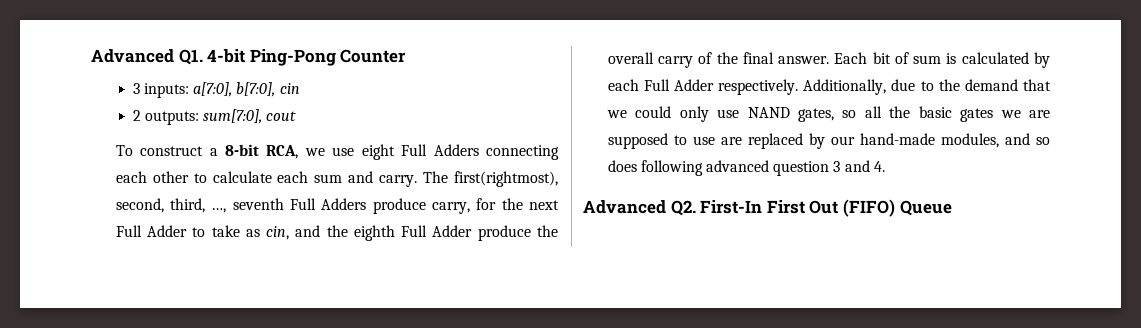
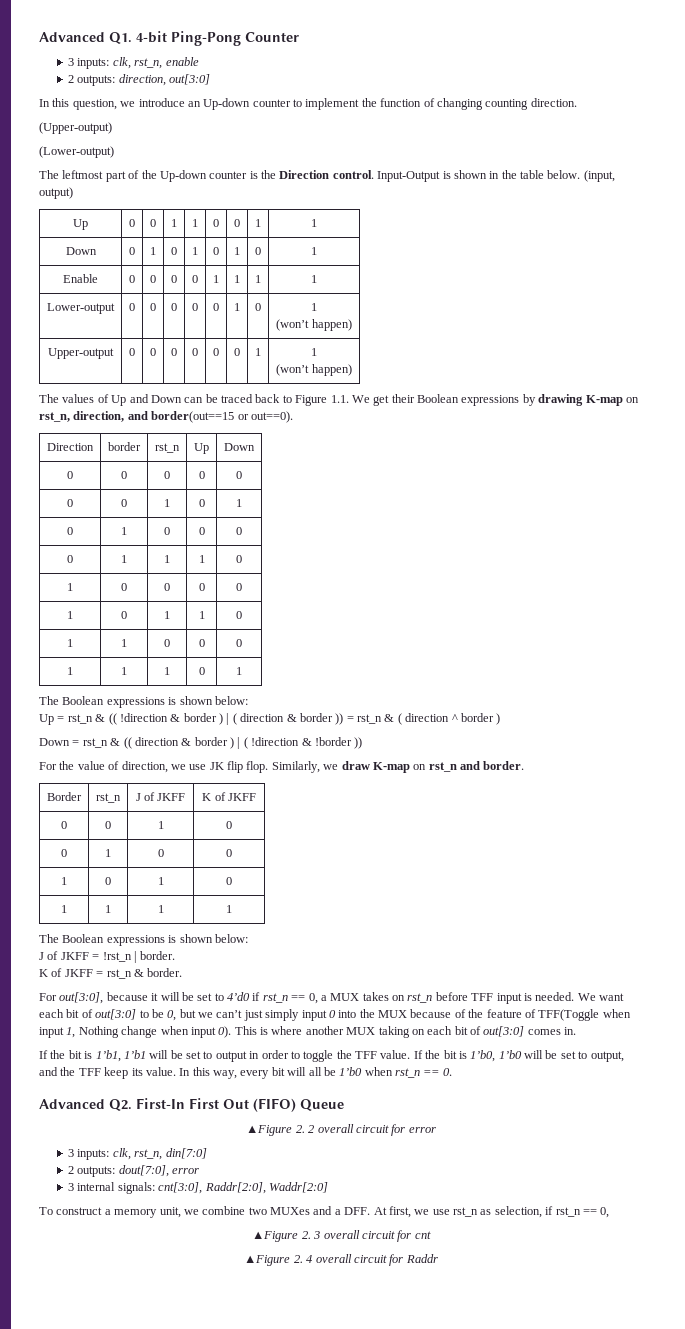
[193,82,300,97] [132,109,297,125] [115,144,559,160] [115,171,558,187] [115,198,559,214] [115,225,558,241] [607,52,1050,68] [607,79,1051,95] [606,106,1050,122] [607,133,1050,149] [607,160,885,176] a[7:0], b[7:0], cin // 2 outputs: sum[7:0], cout // To construct a 8-bit RCA, we use eight Full Adders connecting each other to calculate each sum and carry. The first(rightmost), second, third, …, seventh Full Adders produce carry, for the next Full Adder to take as cin, and the eighth Full Adder produce the overall carry of the final answer. Each bit of sum is calculated by each Full Adder respectively. Additionally, due to the demand that we could only use NAND gates, so all the basic gates we are supposed to use are replaced by our hand-made modules, and so does following advanced question 3 and 4. -> [112,57,199,69] [67,74,211,86] [39,98,577,110] [39,122,112,134] [39,146,114,158] [39,170,615,182] [39,187,73,199] [73,219,88,230] [129,219,135,227] [150,219,156,227] [171,219,177,227] [192,219,198,227] [213,219,219,227] [234,219,240,227] [255,219,261,227] [311,219,317,227] [65,247,97,255] [129,247,135,255] [150,247,156,255] [171,247,177,255] [192,247,198,255] [213,247,219,255] [234,247,240,255] [255,247,261,255] [311,247,317,255] [63,274,98,283] [129,275,135,283] [150,275,156,283] [171,275,177,283] [192,275,198,283] [213,275,219,283] [234,275,240,283] [255,275,261,283] [311,275,317,283] [47,303,115,314] [129,303,135,311] [150,303,156,311] [171,303,177,311] [192,303,198,311] [213,303,219,311] [234,303,240,311] [255,303,261,311] [311,303,317,311] [276,319,352,331] [48,348,114,359] [129,348,135,356] [150,348,156,356] [171,348,177,356] [192,348,198,356] [213,348,219,356] [234,348,240,356] [255,348,261,356] [311,348,317,356] [276,364,352,376] [39,394,639,406] [39,411,293,423] [47,443,94,451] [108,442,141,451] [155,443,180,453] [194,443,209,454] [224,443,255,451] [67,471,73,479] [121,471,127,479] [164,471,170,479] [198,471,205,479] [236,471,242,479] [67,499,73,507] [121,499,127,507] [164,499,170,507] [198,499,205,507] [236,499,242,507] [67,527,73,535] [121,527,127,535] [164,527,170,535] [198,527,205,535] [236,527,242,535] [67,555,73,563] [121,555,127,563] [164,555,170,563] [198,555,205,563] [236,555,242,563] [67,583,73,591] [121,583,127,591] [164,583,170,591] [198,583,205,591] [236,583,242,591] [67,611,73,619] [121,611,127,619] [164,611,170,619] [198,611,205,619] [236,611,242,619] [67,639,73,647] [121,639,127,647] [164,639,170,647] [198,639,205,647] [236,639,242,647] [67,667,73,675] [121,667,127,675] [164,667,170,675] [198,667,205,675] [236,667,242,675] [39,696,248,708] [39,713,501,725] [39,737,363,749] [39,761,525,773] [47,792,82,801] [96,793,121,803] [135,792,186,801] [202,792,256,801] [61,821,67,829] [105,821,111,829] [157,821,164,829] [226,821,232,829] [61,849,67,857] [105,849,111,857] [157,849,164,857] [226,849,232,857] [61,877,67,885] [105,877,111,885] [157,877,164,885] [226,877,232,885] [61,905,67,913] [105,905,111,913] [157,905,164,913] [226,905,232,913] [39,934,248,946] [39,951,176,963] [39,968,183,979] [39,992,624,1004] [39,1009,631,1021] [39,1026,577,1038] [39,1050,624,1062] [39,1067,452,1079] clk, rst_n, enable // 2 outputs: direction, out[3:0] // In this question, we introduce an Up-down counter to implement the function of changing counting direction. // (Upper-output) // (Lower-output) // The leftmost part of the Up-down counter is the Direction control. Input-Output is shown in the table below. (input, output) // Up | 0 | 0 | 1 | 1 | 0 | 0 | 1 | 1 // Down | 0 | 1 | 0 | 1 | 0 | 1 | 0 | 1 // Enable | 0 | 0 | 0 | 0 | 1 | 1 | 1 | 1 // Lower-output | 0 | 0 | 0 | 0 | 0 | 1 | 0 | 1 // (won’t happen) // Upper-output | 0 | 0 | 0 | 0 | 0 | 0 | 1 | 1 // (won’t happen) // The values of Up and Down can be traced back to Figure 1.1. We get their Boolean expressions by drawing K-map on rst_n, direction, and border(out==15 or out==0). // Direction | border | rst_n | Up | Down // 0 | 0 | 0 | 0 | 0 // 0 | 0 | 1 | 0 | 1 // 0 | 1 | 0 | 0 | 0 // 0 | 1 | 1 | 1 | 0 // 1 | 0 | 0 | 0 | 0 // 1 | 0 | 1 | 1 | 0 // 1 | 1 | 0 | 0 | 0 // 1 | 1 | 1 | 0 | 1 // The Boolean expressions is shown below: // Up = rst_n & (( !direction & border ) | ( direction & border )) = rst_n & ( direction ^ border ) // Down = rst_n & (( direction & border ) | ( !direction & !border )) // For the value of direction, we use JK flip flop. Similarly, we draw K-map on rst_n and border. // Border | rst_n | J of JKFF | K of JKFF // 0 | 0 | 1 | 0 // 0 | 1 | 0 | 0 // 1 | 0 | 1 | 0 // 1 | 1 | 1 | 1 // The Boolean expressions is shown below: // J of JKFF = !rst_n | border. // K of JKFF = rst_n & border. // For out[3:0], because it will be set to 4’d0 if rst_n == 0, a MUX takes on rst_n before TFF input is needed. We want each bit of out[3:0] to be 0, but we can’t just simply input 0 into the MUX because of the feature of TFF(Toggle when input 1, Nothing change when input 0). This is where another MUX taking on each bit of out[3:0] comes in. // If the bit is 1’b1, 1’b1 will be set to output in order to toggle the TFF value. If the bit is 1’b0, 1’b0 will be set to output, and the TFF keep its value. In this way, every bit will all be 1’b0 when rst_n == 0.
(952, 208) none -> [246,1124,436,1136] [67,1148,207,1160] [67,1165,200,1177] [67,1182,328,1194] [39,1206,610,1218] [252,1230,431,1242] [244,1254,438,1266] // ▲Figure 2. 2 overall circuit for error // 3 inputs: clk, rst_n, din[7:0] // 2 outputs: dout[7:0], error // 3 internal signals: cnt[3:0], Raddr[2:0], Waddr[2:0] // To construct a memory unit, we combine two MUXes and a DFF. At first, we use rst_n as selection, if rst_n == 0, // ▲Figure 2. 3 overall circuit for cnt // ▲Figure 2. 4 overall circuit for Raddr

